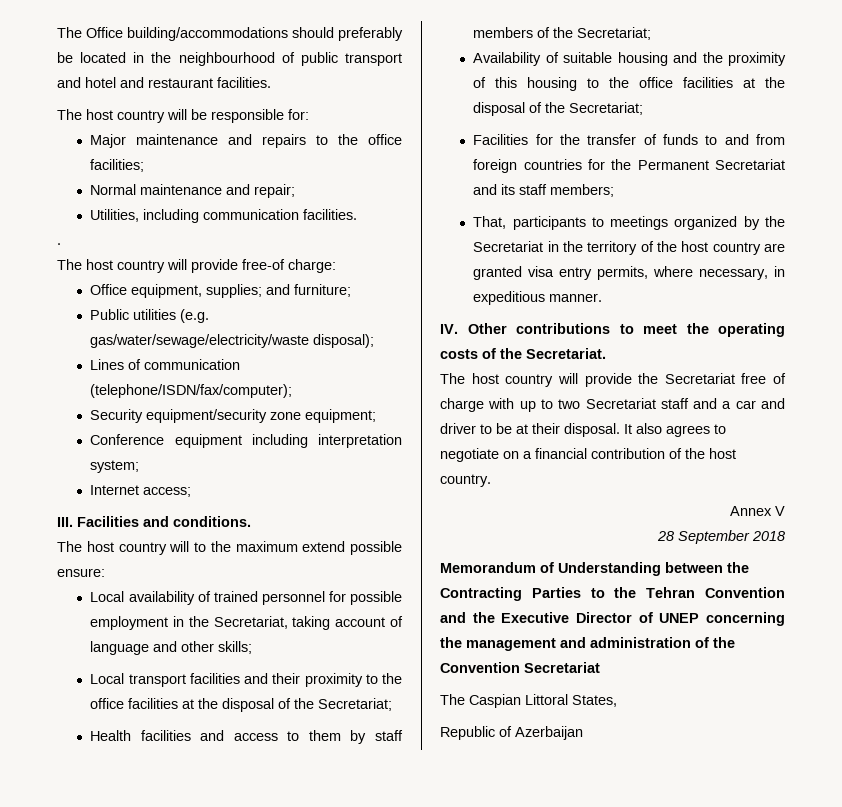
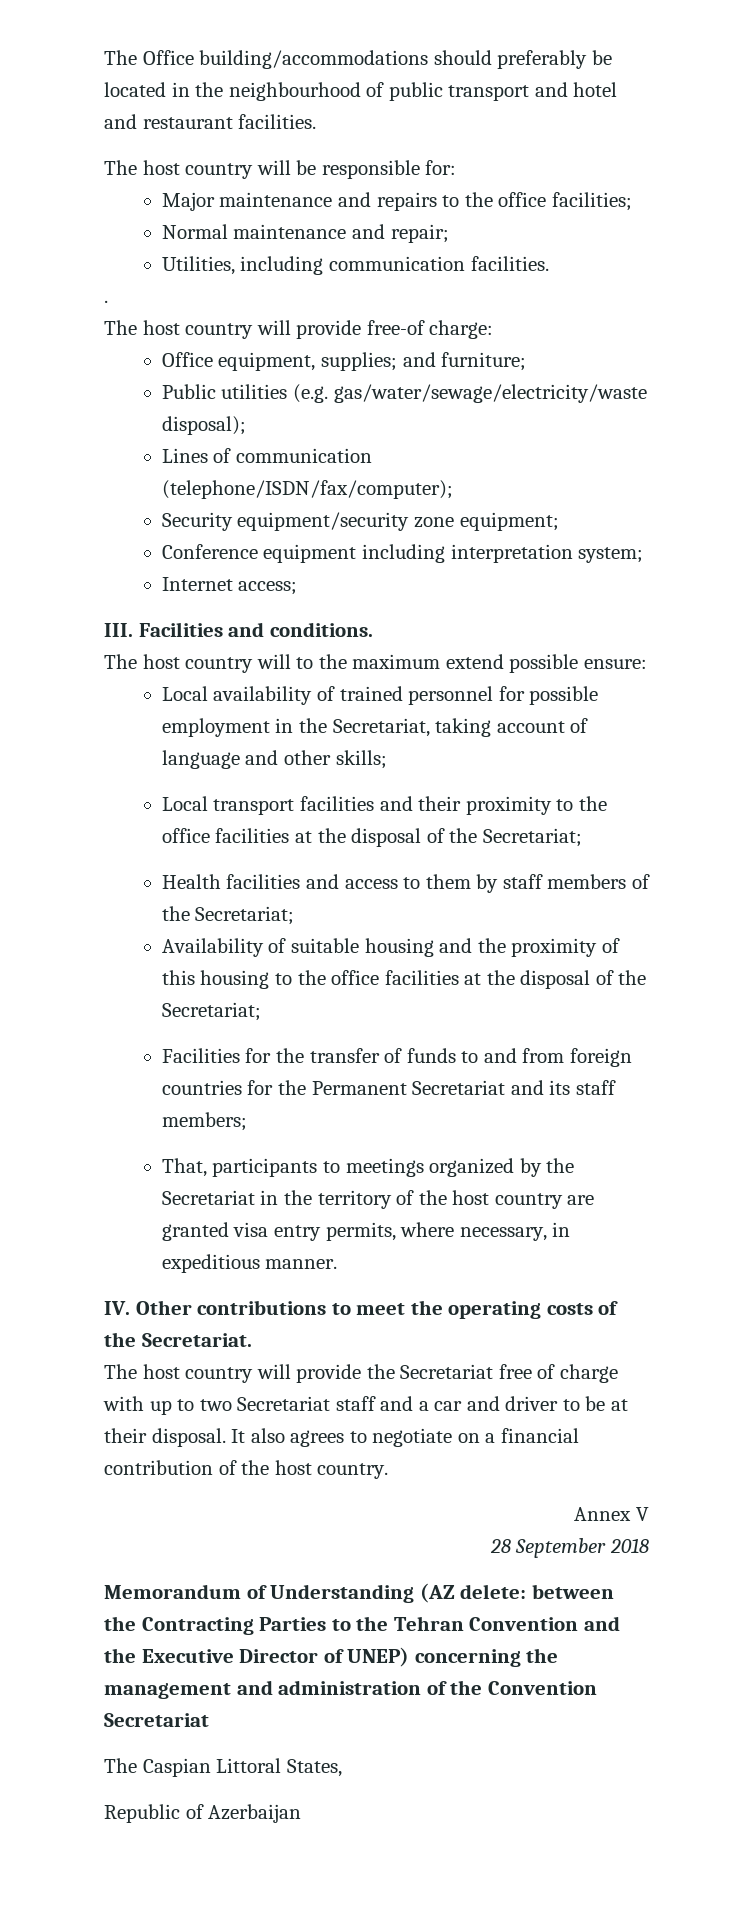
(661, 569) none -> [419,1583,527,1603] (AZ delete:
[659,613,700,623] UNEP -> [347,1647,410,1667] UNEP)

